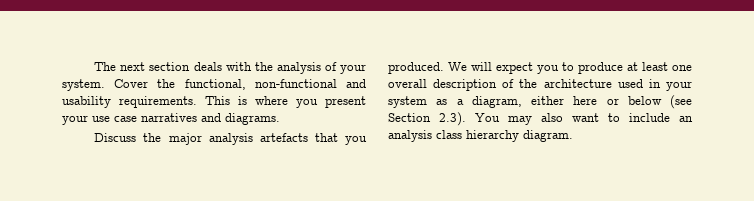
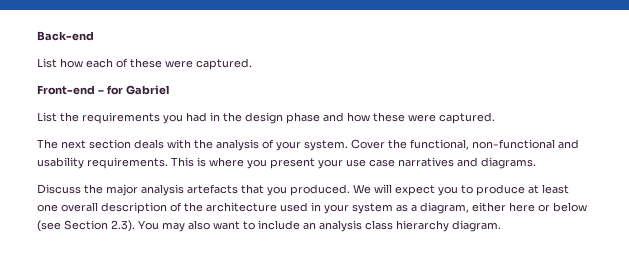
(94, 66) none -> [37,31,94,41] [37,58,252,70] [37,85,169,95] [37,112,495,124] Back-end // List how each of these were captured. // Front-end – for Gabriel // List the requirements you had in the design phase and how these were captured. //

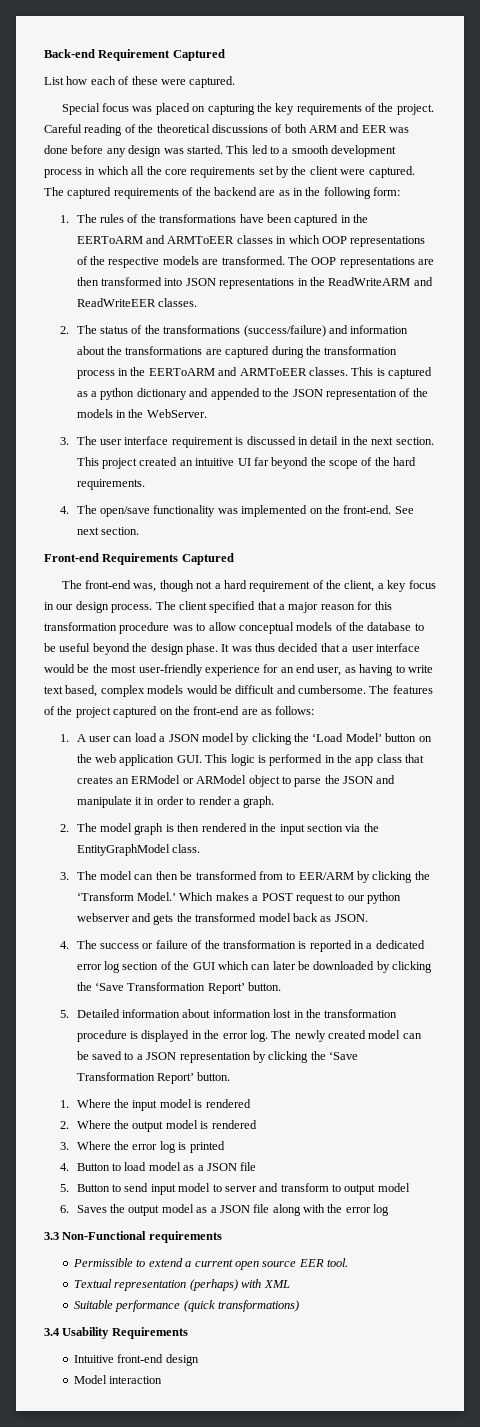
(94, 36) none -> [98,49,225,61] Requirement Captured
[37,85,169,95] [37,112,495,124] [37,139,579,151] [37,157,536,169] [37,184,569,196] [37,202,587,214] [37,220,501,232] Front-end – for Gabriel // List the requirements you had in the design phase and how these were captured. // The next section deals with the analysis of your system. Cover the functional, non-functional and usability requirements. This is where you present your use case narratives and diagrams. // Discuss the major analysis artefacts that you produced. We will expect you to produce at least one overall description of the architecture used in your system as a diagram, either here or below (see Section 2.3). You may also want to include an analysis class hierarchy diagram. -> [61,103,434,115] [44,124,410,136] [44,145,397,157] [44,166,415,178] [44,187,401,199] [60,214,369,226] [76,235,426,247] [76,256,435,268] [76,277,433,289] [76,298,198,307] [60,325,409,337] [76,346,398,358] [76,367,433,379] [76,388,428,400] [76,409,207,418] [60,436,434,448] [76,457,417,469] [76,479,145,490] [60,505,414,517] [76,527,140,535] [44,553,234,565] [61,580,436,592] [44,601,392,613] [44,622,424,634] [44,643,420,655] [44,664,433,676] [44,685,433,697] [44,706,315,718] [60,733,432,745] [76,754,425,766] [76,775,396,787] [76,796,275,808] [60,823,379,835] [76,844,201,856] [60,871,430,883] [76,892,402,904] [76,913,368,925] [60,940,425,952] [76,961,433,973] [76,982,282,994] [60,1009,398,1018] [76,1030,422,1042] [76,1051,359,1063] [76,1072,231,1084] [60,1099,251,1111] [60,1120,257,1132] [60,1141,225,1153] [60,1162,257,1171] [60,1183,410,1195] [60,1204,390,1216] [44,1231,222,1243] [73,1258,349,1270] [74,1279,290,1291] [74,1300,300,1312] [44,1327,188,1339] [74,1354,199,1366] [74,1375,163,1384] Special focus was placed on capturing the key requirements of the project. Careful reading of the theoretical discussions of both ARM and EER was done before any design was started. This led to a smooth development process in which all the core requirements set by the client were captured. The captured requirements of the backend are as in the following form: // 1. The rules of the transformations have been captured in the EERToARM and ARMToEER classes in which OOP representations of the respective models are transformed. The OOP representations are then transformed into JSON representations in the ReadWriteARM and ReadWriteEER classes. // 2. The status of the transformations (success/failure) and information about the transformations are captured during the transformation process in the EERToARM and ARMToEER classes. This is captured as a python dictionary and appended to the JSON representation of the models in the WebServer. // 3. The user interface requirement is discussed in detail in the next section. This project created an intuitive UI far beyond the scope of the hard requirements. // 4. The open/save functionality was implemented on the front-end. See next section. // Front-end Requirements Captured // The front-end was, though not a hard requirement of the client, a key focus in our design process. The client specified that a major reason for this transformation procedure was to allow conceptual models of the database to be useful beyond the design phase. It was thus decided that a user interface would be the most user-friendly experience for an end user, as having to write text based, complex models would be difficult and cumbersome. The features of the project captured on the front-end are as follows: // 1. A user can load a JSON model by clicking the ‘Load Model’ button on the web application GUI. This logic is performed in the app class that creates an ERModel or ARModel object to parse the JSON and manipulate it in order to render a graph. // 2. The model graph is then rendered in the input section via the EntityGraphModel class. // 3. The model can then be transformed from to EER/ARM by clicking the ‘Transform Model.’ Which makes a POST request to our python webserver and gets the transformed model back as JSON. // 4. The success or failure of the transformation is reported in a dedicated error log section of the GUI which can later be downloaded by clicking the ‘Save Transformation Report’ button. // 5. Detailed information about information lost in the transformation procedure is displayed in the error log. The newly created model can be saved to a JSON representation by clicking the ‘Save Transformation Report’ button. // 1. Where the input model is rendered // 2. Where the output model is rendered // 3. Where the error log is printed // 4. Button to load model as a JSON file // 5. Button to send input model to server and transform to output model // 6. Saves the output model as a JSON file along with the error log // 3.3 Non-Functional requirements // Permissible to extend a current open source EER tool. // Textual representation (perhaps) with XML // Suitable performance (quick transformations) // 3.4 Usability Requirements // Intuitive front-end design // Model interaction

